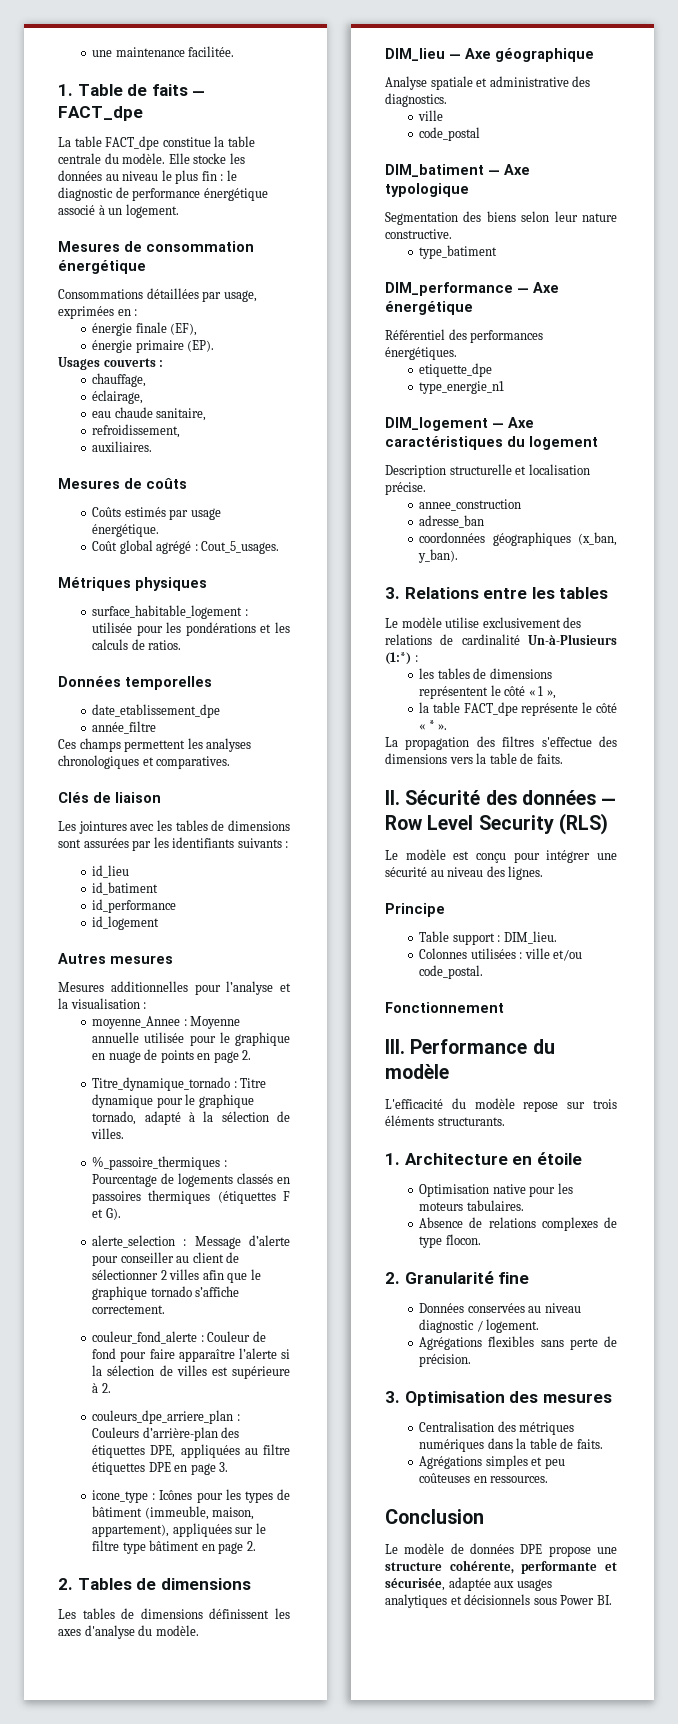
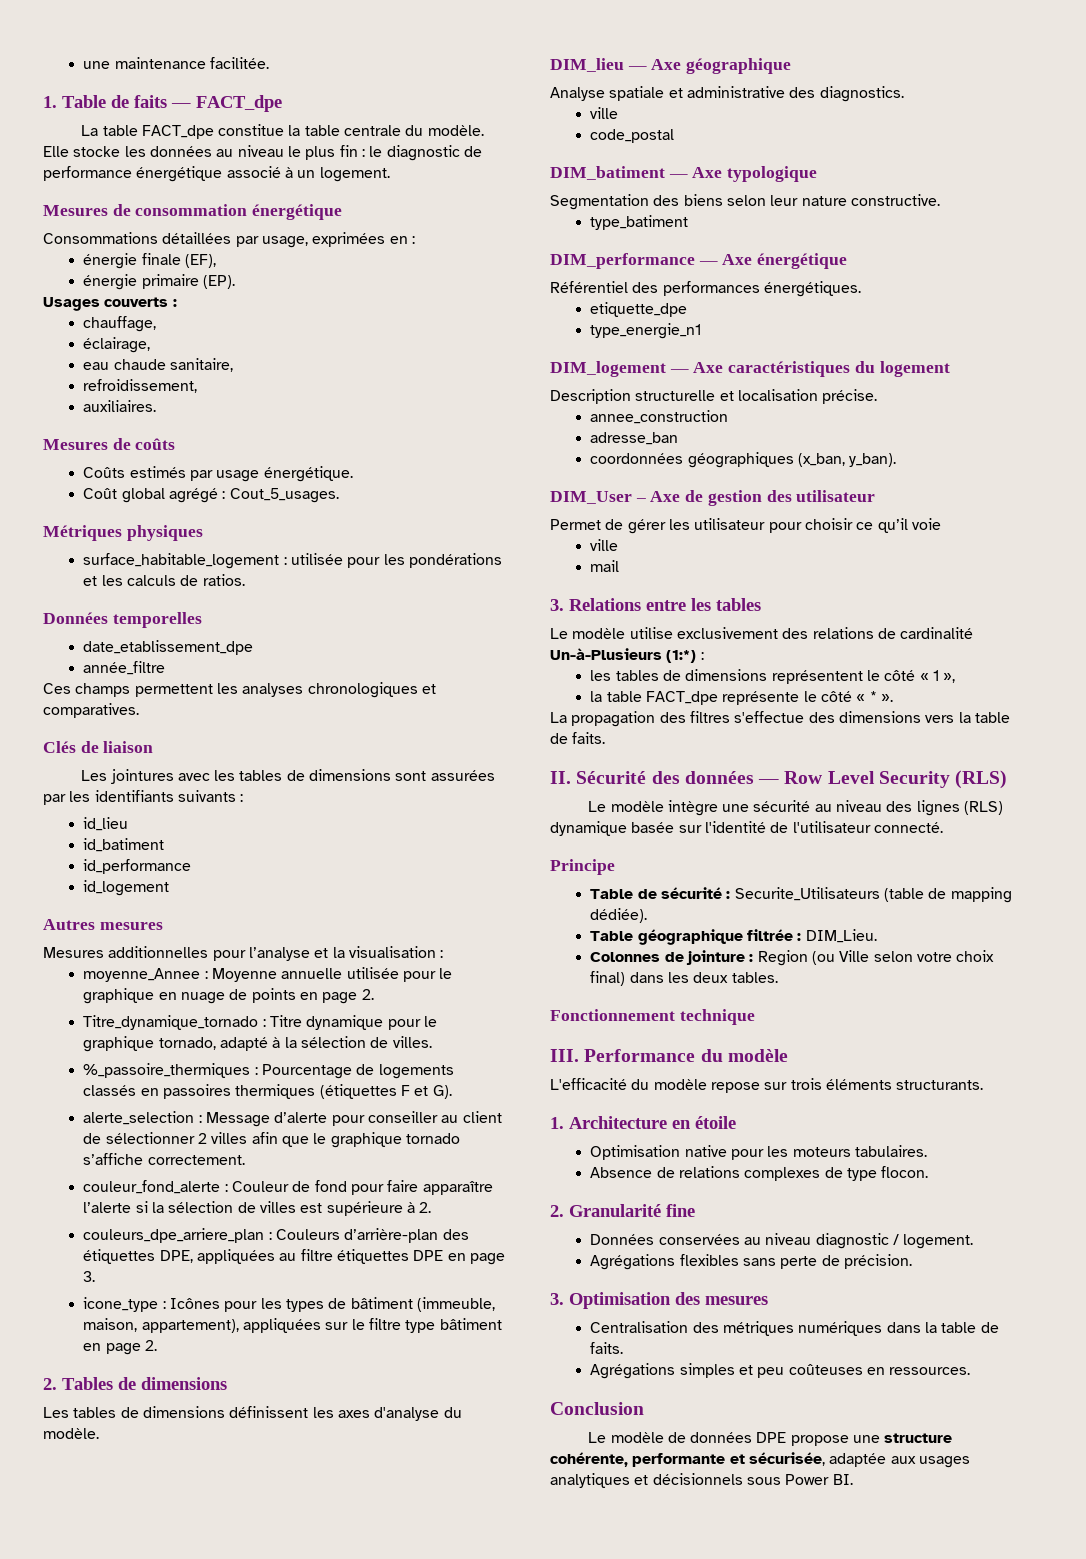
(459, 556) none -> [550,490,876,506] [550,518,941,534] [590,539,619,551] [590,560,620,572] // DIM_User – Axe de gestion des utilisateur // Permet de gérer les utilisateur pour choisir ce qu’il voie // ville // mail
[453,850,591,863] est conçu pour intégrer -> [667,800,718,816] intègre
[508,866,544,880] [385,903,445,917] [419,931,557,945] [419,948,583,961] [419,965,484,979] lignes. // Principe // Table support : DIM_lieu. // Colonnes utilisées : ville et/ou code_postal. -> [916,800,1004,816] [550,821,943,836] [550,859,615,875] [590,887,1012,903] [590,908,648,923] [590,929,877,945] [590,950,995,966] [590,971,778,986] lignes (RLS) dynamique basée sur l'identité de l'utilisateur connecté. // Principe // Table de sécurité : Securite_Utilisateurs (table de mapping dédiée). // Table géographique filtrée : DIM_Lieu. // Colonnes de jointure : Region (ou Ville selon votre choix final) dans les deux tables.
(504, 1007) none -> [679,1009,755,1025] technique

